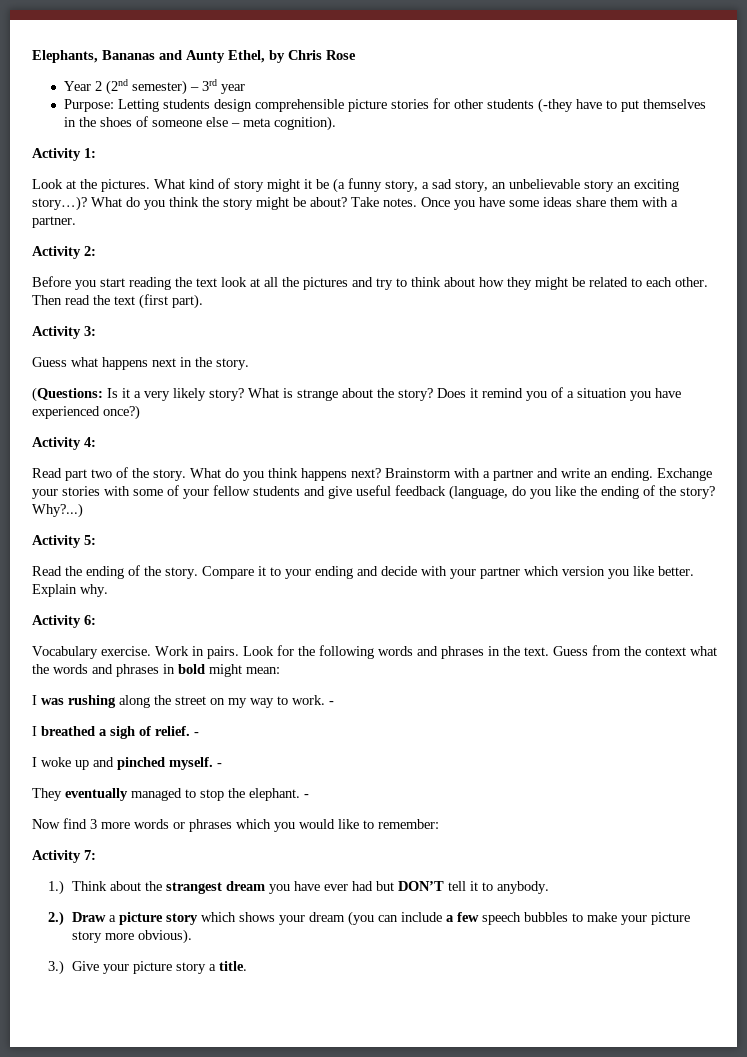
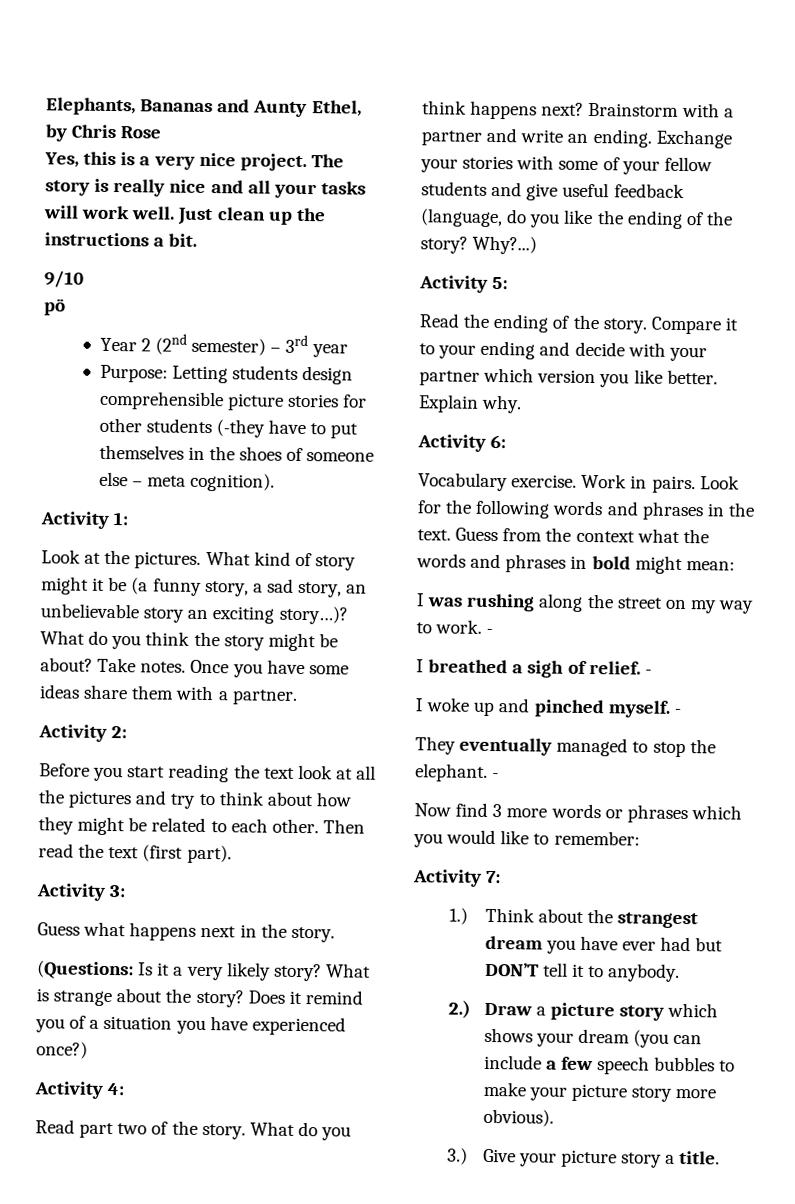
(356, 55) none -> [44,151,344,172] [45,178,366,199] [43,205,326,226] [44,232,198,247] [44,270,84,288] [43,298,66,316] // Yes, this is a very nice project. The story is really nice and all your tasks will work well. Just clean up the instructions a bit. // 9/10 // pö

